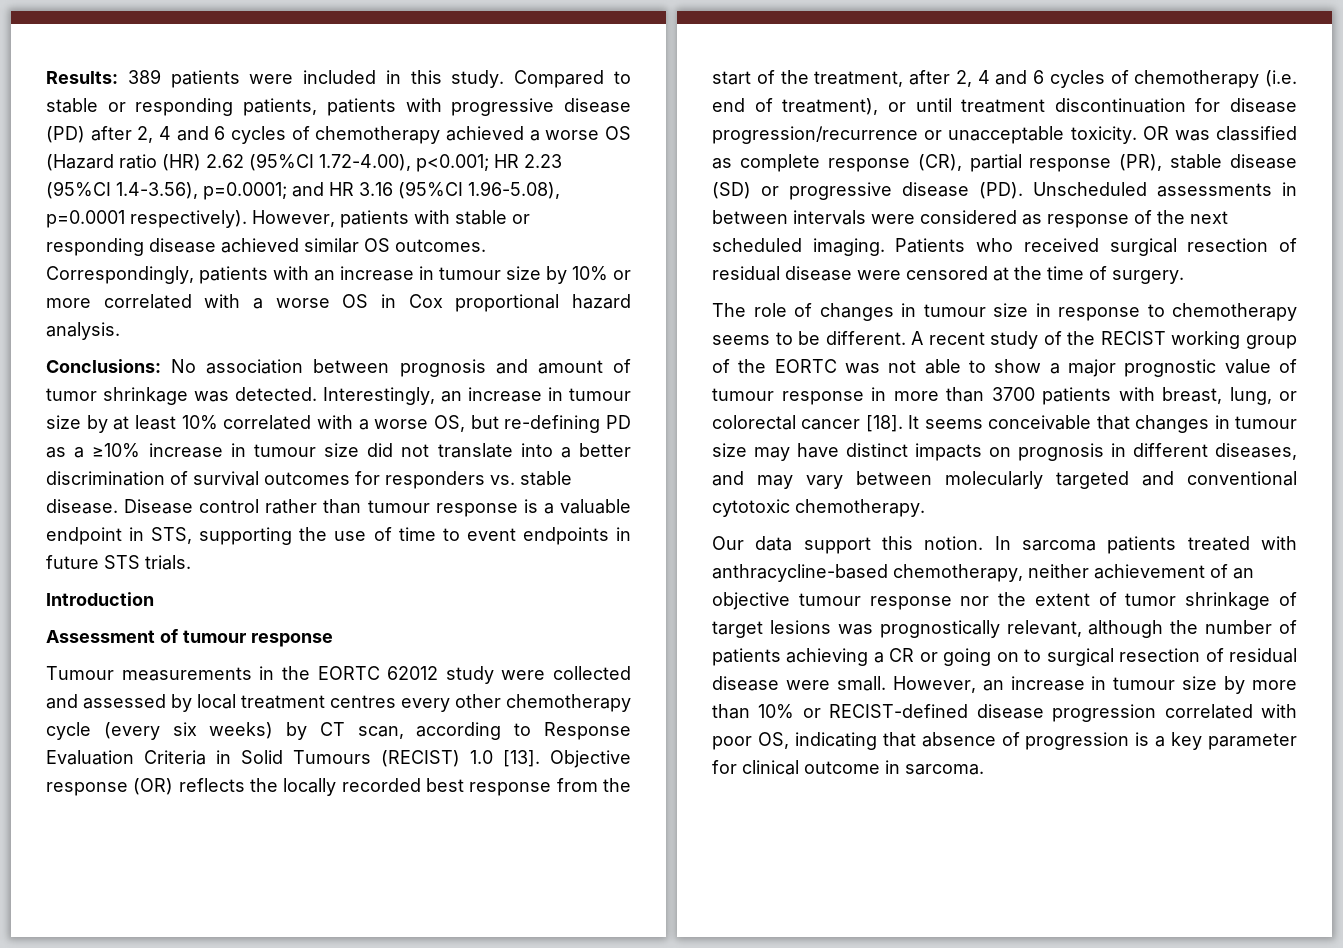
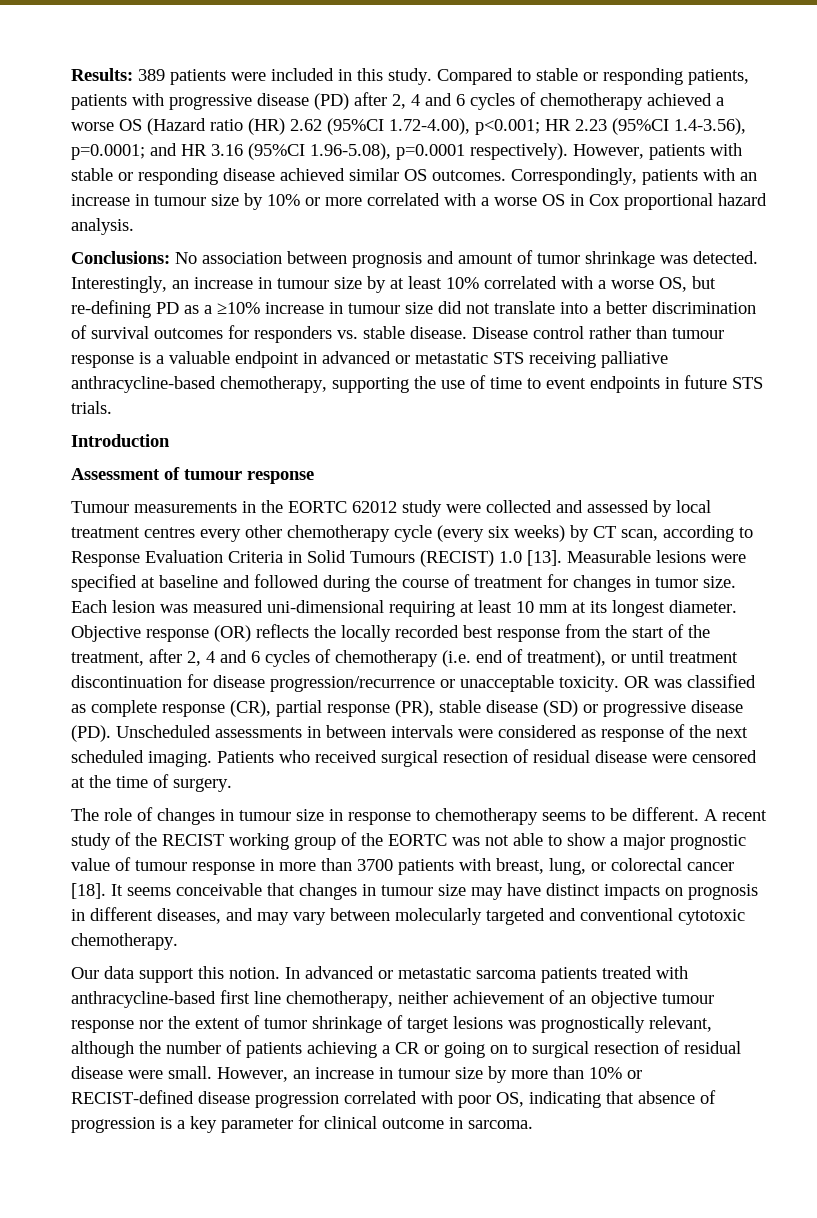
[151,527,193,544] STS, -> [322,351,668,368] [71,376,327,393] advanced or metastatic STS receiving palliative anthracycline-based chemotherapy,
(540, 758) none -> [567,550,746,563] [71,574,736,592] [71,600,737,617] Measurable lesions were specified at baseline and followed during the course of treatment for changes in tumor size. Each lesion was measured uni-dimensional requiring at least 10 mm at its longest diameter.
(1011, 543) none -> [305,966,471,979] advanced or metastatic
(888, 573) none -> [220,990,281,1004] first line

